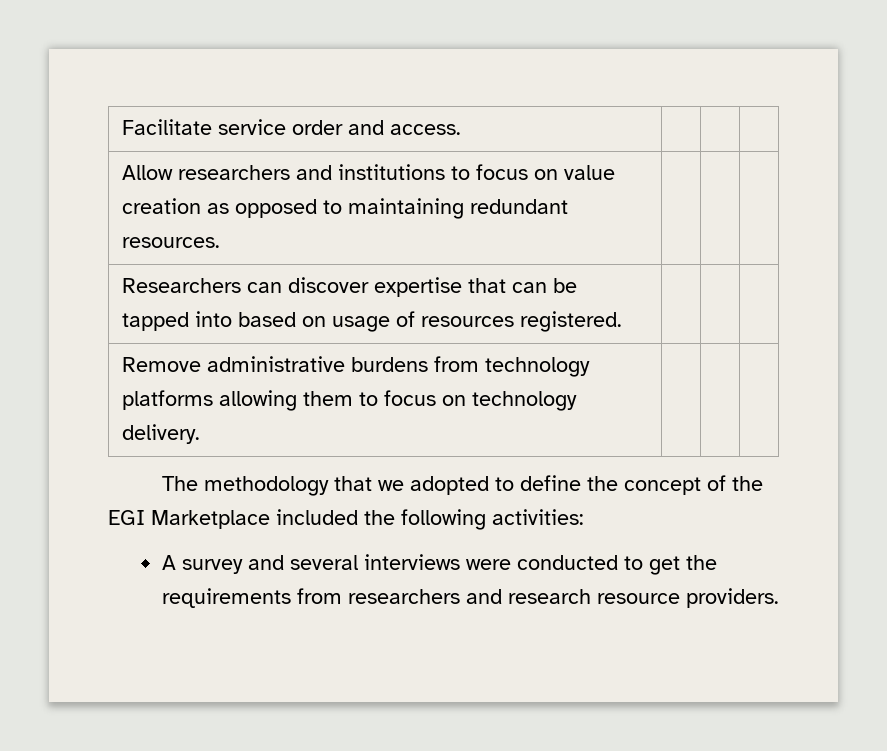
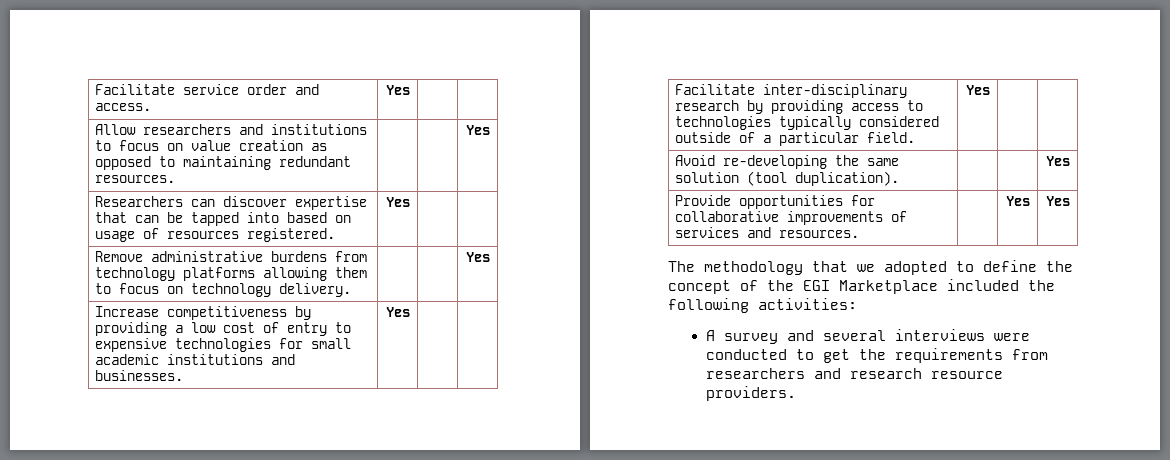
(461, 129) none -> [385,85,410,95] Yes
(220, 242) none -> [465,125,490,135] Yes
(622, 321) none -> [385,197,410,207] Yes
(200, 434) none -> [465,252,490,262] [95,306,312,320] [95,322,352,336] [95,338,352,352] [95,354,296,365] [95,370,184,381] [385,307,410,317] [675,84,908,98] [675,100,924,114] [675,116,940,130] [675,132,916,146] [965,85,990,95] [675,155,900,169] [675,171,900,186] [1045,156,1070,166] [675,195,876,209] [675,211,908,225] [675,227,860,238] [1005,196,1030,206] [1045,196,1070,206] Yes // Increase competitiveness by providing a low cost of entry to expensive technologies for small academic institutions and businesses. | Yes | | // Facilitate inter-disciplinary research by providing access to technologies typically considered outside of a particular field. | Yes | | // Avoid re-developing the same solution (tool duplication). | | | Yes // Provide opportunities for collaborative improvements of services and resources. | | Yes | Yes

